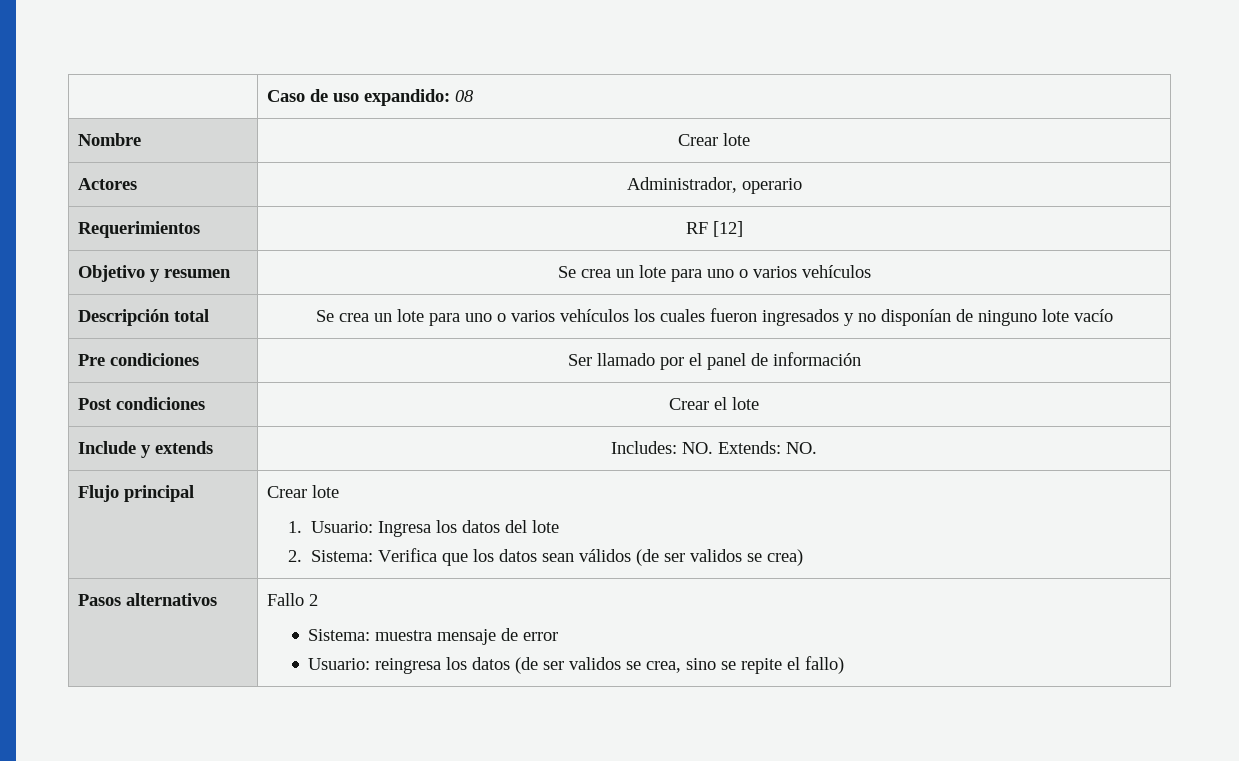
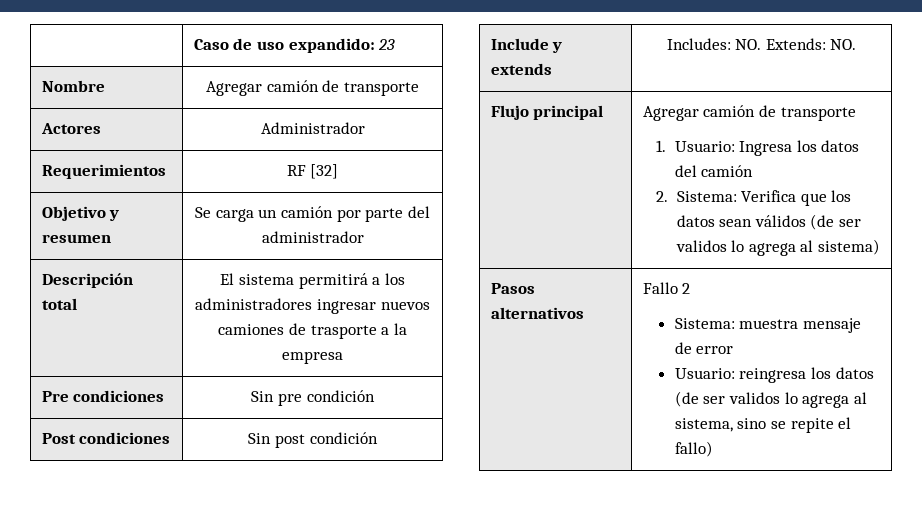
[455,90,475,102] 08 -> [378,39,396,50] 23
[678,133,750,146] Crear lote -> [206,80,419,96] Agregar camión de transporte
[626,177,802,194] Administrador, operario -> [260,122,365,134] Administrador
[712,221,743,237] [12] -> [310,164,339,179] [32]
[580,265,871,282] [78,309,210,326] [315,308,1113,326] [78,353,200,366] [567,352,861,370] crea un lote para uno o varios vehículos // Descripción total | Se crea un lote para uno o varios vehículos los cuales fueron ingresados y no disponían de ninguno lote vacío // Pre condiciones | Ser llamado por el panel de información -> [215,206,430,222] [261,231,364,243] [41,273,133,288] [41,298,77,310] [220,273,405,289] [195,298,430,314] [218,323,407,339] [282,351,343,364] [41,390,165,402] [251,390,375,406] carga un camión por parte del administrador // Descripción total | El sistema permitirá a los administradores ingresar nuevos camiones de trasporte a la empresa // Pre condiciones | Sin pre condición
[669,397,759,410] Crear el lote -> [248,432,378,448] Sin post condición
[267,485,340,498] Crear lote -> [642,105,856,121] Agregar camión de transporte
[532,520,560,533] lote -> [701,165,754,177] camión
[747,549,804,566] se crea) -> [731,239,880,256] lo agrega al sistema)
[626,661,682,673] se crea, -> [784,392,867,408] [674,418,733,432] lo agrega al sistema,

